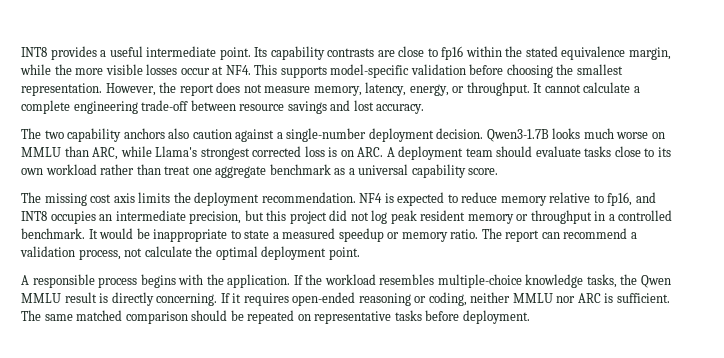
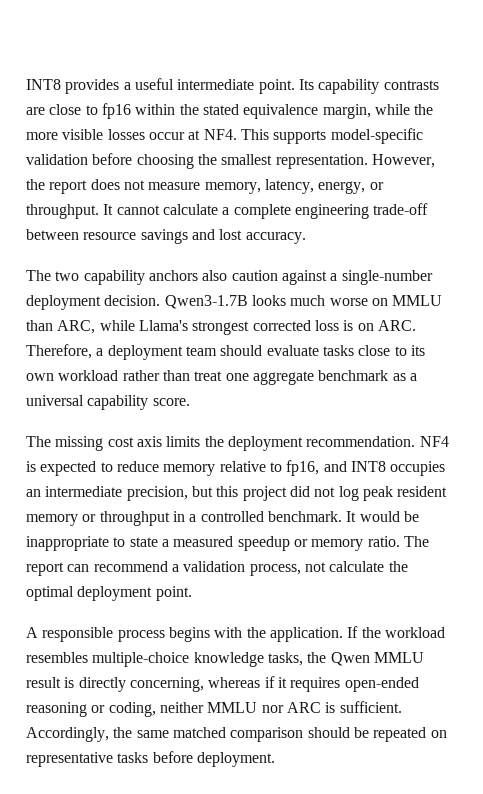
[386,147,395,157] A -> [26,344,104,359] Therefore, a
[156,293,230,306] concerning. If -> [129,676,275,692] concerning, whereas if
[21,310,41,321] The -> [26,727,133,742] Accordingly, the

